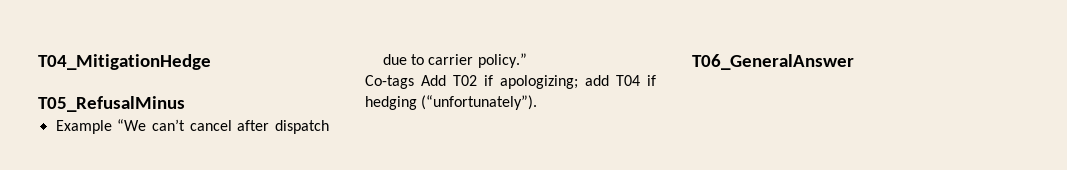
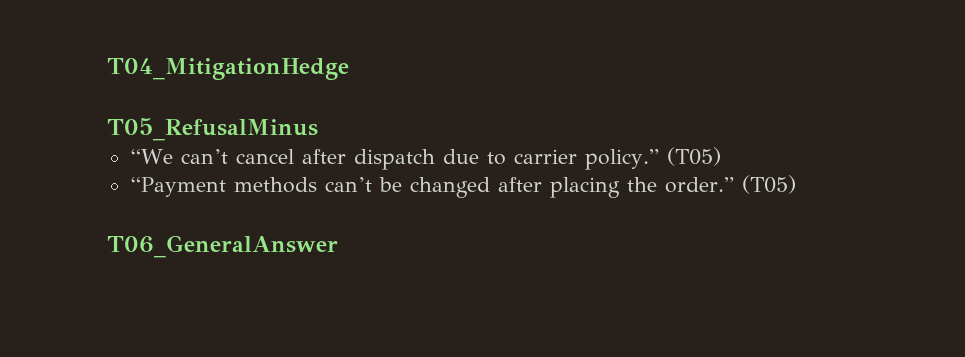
[55,120,112,134] Example -> (318, 129) none
[365,75,656,89] [365,95,538,110] // Co-tags Add T02 if apologizing; add T04 if hedging (“unfortunately”). -> [666,147,721,166] [130,175,796,198] (T05) // “Payment methods can’t be changed after placing the order.” (T05)

